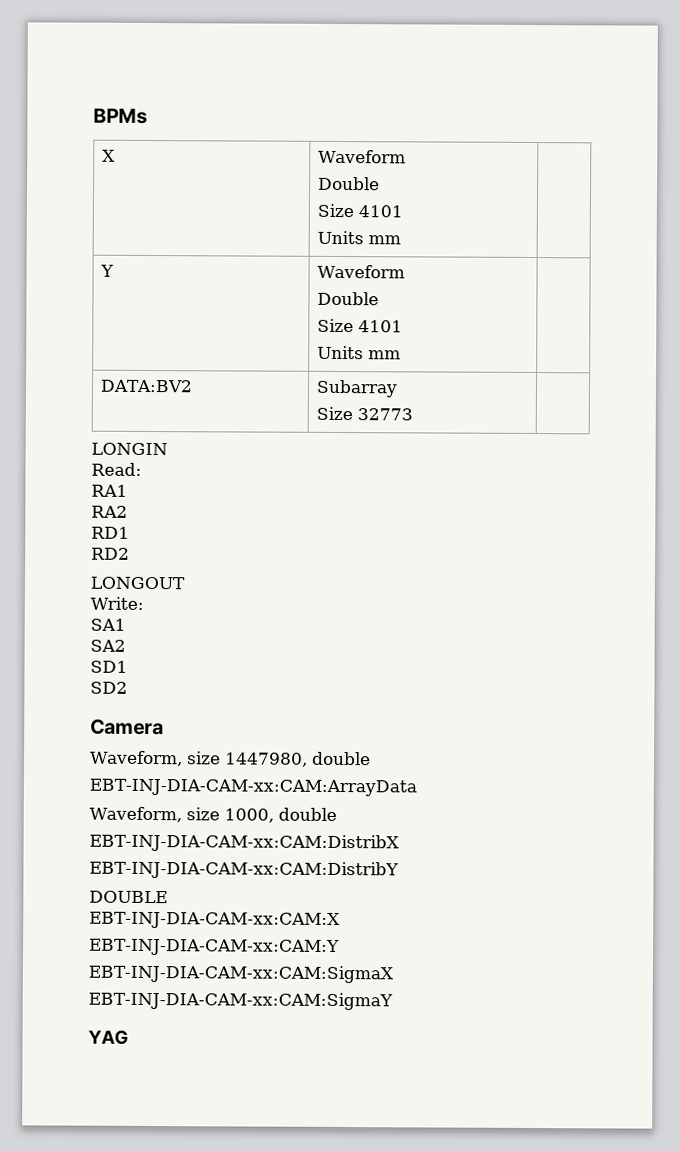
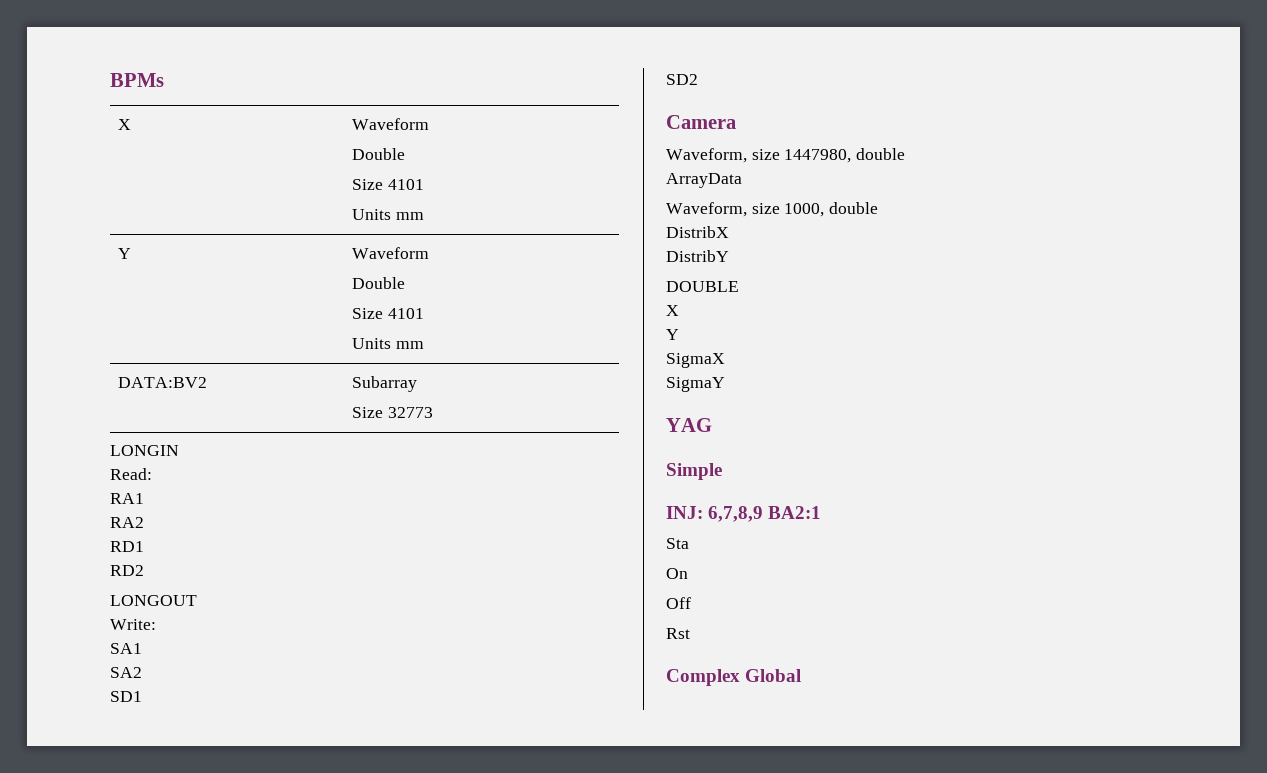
[89,778,417,797] EBT-INJ-DIA-CAM-xx:CAM:ArrayData -> [666,173,742,188] ArrayData
[89,833,400,853] [89,860,399,880] EBT-INJ-DIA-CAM-xx:CAM:DistribX // EBT-INJ-DIA-CAM-xx:CAM:DistribY -> [666,226,729,238] [666,250,729,262] DistribX // DistribY
[89,911,341,930] [89,938,340,957] [88,964,394,984] [88,991,393,1011] [88,1029,129,1045] EBT-INJ-DIA-CAM-xx:CAM:X // EBT-INJ-DIA-CAM-xx:CAM:Y // EBT-INJ-DIA-CAM-xx:CAM:SigmaX // EBT-INJ-DIA-CAM-xx:CAM:SigmaY // YAG -> [666,305,679,316] [666,329,679,340] [666,353,725,368] [666,377,725,392] [666,418,712,432] [666,463,722,480] [666,506,822,522] [666,538,689,549] [666,568,688,579] [666,597,691,609] [666,628,690,639] [666,669,802,686] X // Y // SigmaX // SigmaY // YAG // Simple // INJ: 6,7,8,9 BA2:1 // Sta // On // Off // Rst // Complex Global

